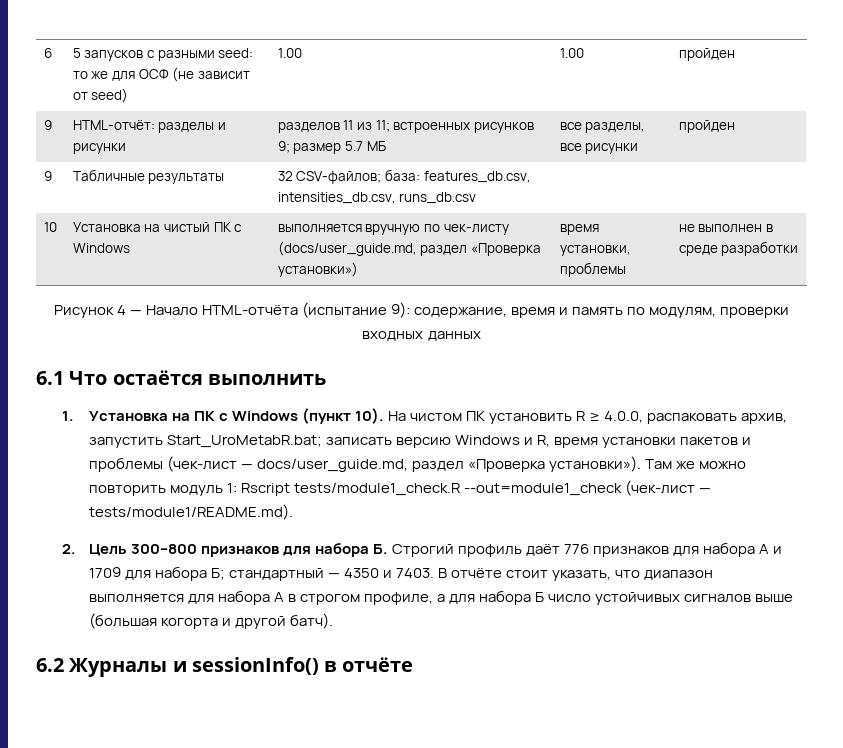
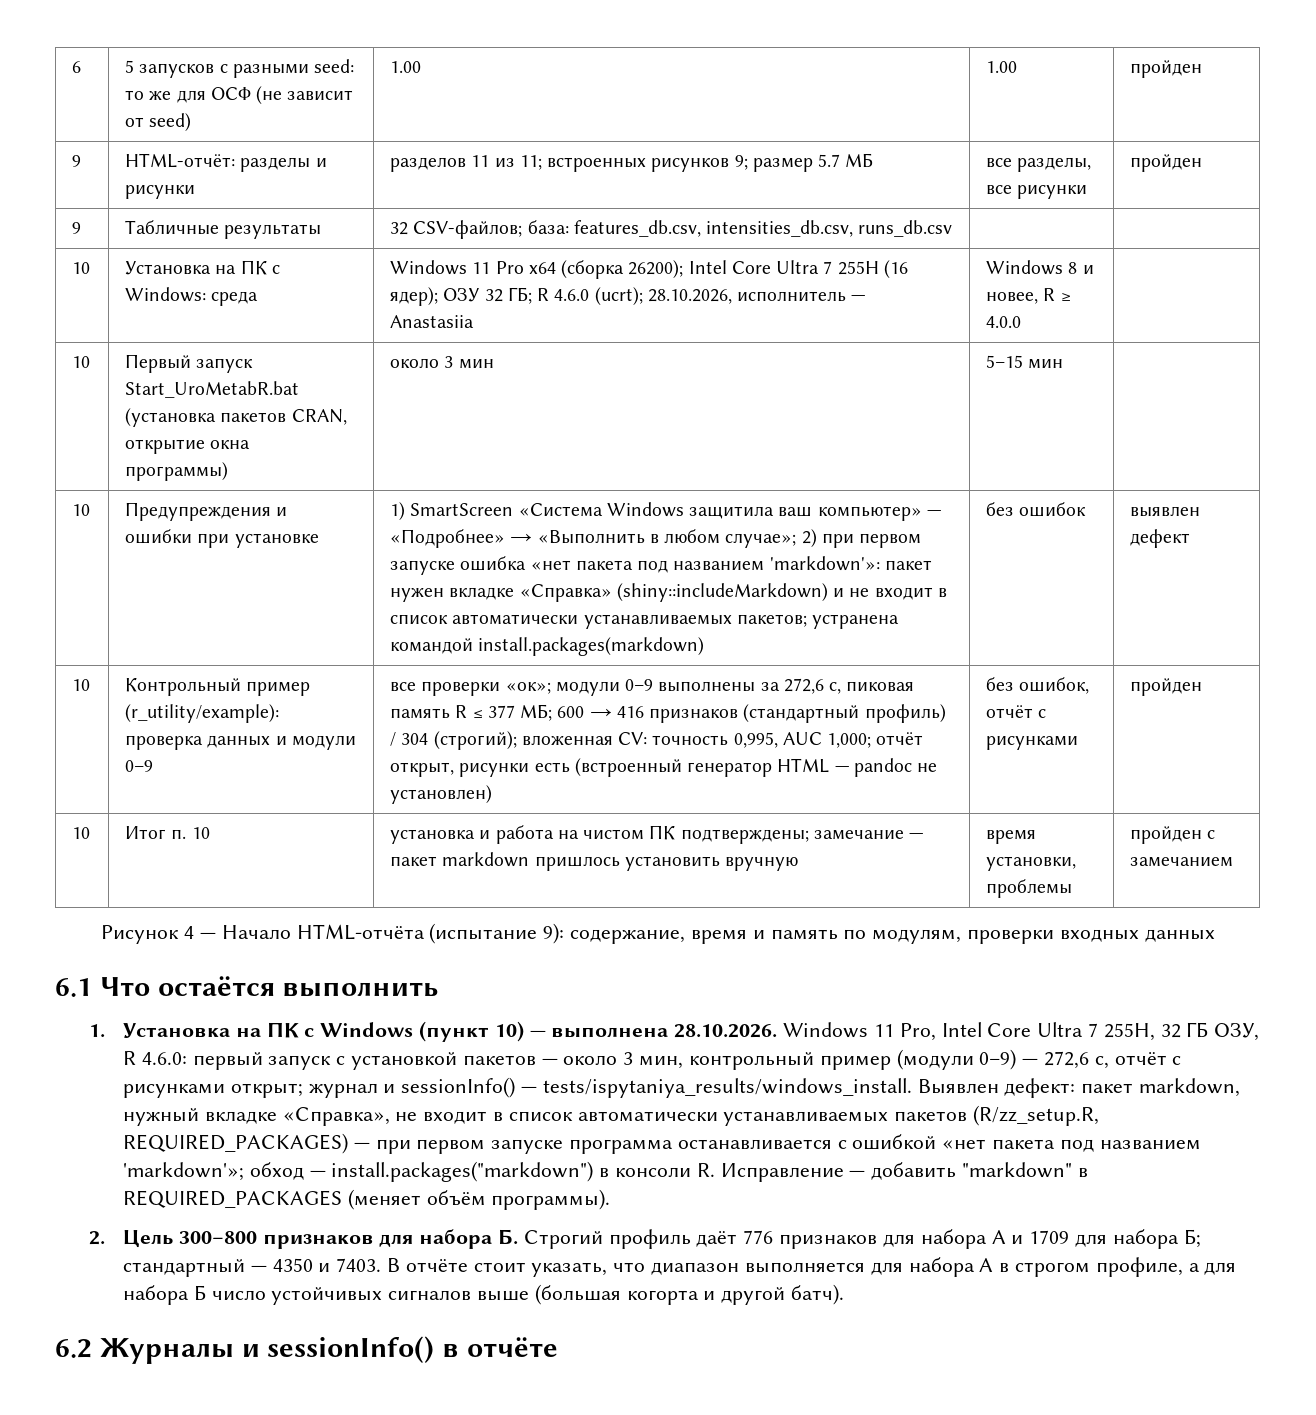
[163,222,243,232] [72,243,130,253] [277,224,509,235] [277,241,541,256] [277,262,358,277] [559,224,599,235] [559,245,631,256] [559,262,626,277] [678,224,773,233] [678,241,799,256] чистый ПК с Windows | выполняется вручную по чек-листу (docs/user_guide.md, раздел «Проверка установки») | время установки, проблемы | не выполнен в среде разработки -> [240,260,280,275] [125,287,259,306] [390,260,908,279] [390,287,866,306] [390,315,475,328] [986,260,1094,275] [986,288,1071,304] [986,316,1022,328] [72,356,91,368] [125,354,254,373] [125,381,300,398] [125,408,347,427] [125,439,251,454] [125,462,229,481] [390,356,494,369] [986,355,1064,369] [72,504,91,516] [125,502,288,521] [125,529,319,548] [390,502,941,521] [390,529,922,548] [390,556,932,575] [390,583,947,602] [390,614,900,629] [390,637,705,656] [986,502,1087,517] [1130,506,1201,517] [1130,529,1191,548] [72,679,91,691] [125,678,311,696] [125,704,280,723] [125,735,356,750] [125,760,154,772] [390,678,915,696] [390,704,946,723] [390,731,924,750] [390,758,938,777] [390,785,493,804] [986,677,1090,694] [986,705,1047,718] [986,736,1079,750] [1130,678,1203,696] [72,827,91,839] [125,826,210,839] [390,825,924,844] [390,852,799,871] [986,829,1037,844] [986,856,1077,871] [986,879,1073,898] [1130,826,1216,844] [1130,857,1234,867] ПК с Windows: среда | Windows 11 Pro x64 (сборка 26200); Intel Core Ultra 7 255H (16 ядер); ОЗУ 32 ГБ; R 4.6.0 (ucrt); 28.10.2026, исполнитель — Anastasiia | Windows 8 и новее, R ≥ 4.0.0 | // 10 | Первый запуск Start_UroMetabR.bat (установка пакетов CRAN, открытие окна программы) | около 3 мин | 5–15 мин | // 10 | Предупреждения и ошибки при установке | 1) SmartScreen «Система Windows защитила ваш компьютер» — «Подробнее» → «Выполнить в любом случае»; 2) при первом запуске ошибка «нет пакета под названием 'markdown'»: пакет нужен вкладке «Справка» (shiny::includeMarkdown) и не входит в список автоматически устанавливаемых пакетов; устранена командой install.packages(markdown) | без ошибок | выявлен дефект // 10 | Контрольный пример (r_utility/example): проверка данных и модули 0–9 | все проверки «ок»; модули 0–9 выполнены за 272,6 с, пиковая память R ≤ 377 МБ; 600 → 416 признаков (стандартный профиль) / 304 (строгий); вложенная CV: точность 0,995, AUC 1,000; отчёт открыт, рисунки есть (встроенный генератор HTML — pandoc не установлен) | без ошибок, отчёт с рисунками | пройден // 10 | Итог п. 10 | установка и работа на чистом ПК подтверждены; замечание — пакет markdown пришлось установить вручную | время установки, проблемы | пройден с замечанием
[355,408,788,424] [88,435,752,448] [88,456,747,472] [88,480,712,496] [88,504,293,520] 10). На чистом ПК установить R ≥ 4.0.0, распаковать архив, запустить Start_UroMetabR.bat; записать версию Windows и R, время установки пакетов и проблемы (чек-лист — docs/user_guide.md, раздел «Проверка установки»). Там же можно повторить модуль 1: Rscript tests/module1_check.R --out=module1_check (чек-лист — tests/module1/README.md). -> [494,1021,1260,1042] [123,1049,1182,1070] [123,1077,1241,1098] [123,1105,1100,1126] [123,1133,1201,1154] [123,1161,1088,1182] [123,1189,611,1210] 10) — выполнена 28.10.2026. Windows 11 Pro, Intel Core Ultra 7 255H, 32 ГБ ОЗУ, R 4.6.0: первый запуск с установкой пакетов — около 3 мин, контрольный пример (модули 0–9) — 272,6 с, отчёт с рисунками открыт; журнал и sessionInfo() — tests/ispytaniya_results/windows_install. Выявлен дефект: пакет markdown, нужный вкладке «Справка», не входит в список автоматически устанавливаемых пакетов (R/zz_setup.R, REQUIRED_PACKAGES) — при первом запуске программа останавливается с ошибкой «нет пакета под названием 'markdown'»; обход — install.packages("markdown") в консоли R. Исправление — добавить "markdown" в REQUIRED_PACKAGES (меняет объём программы).

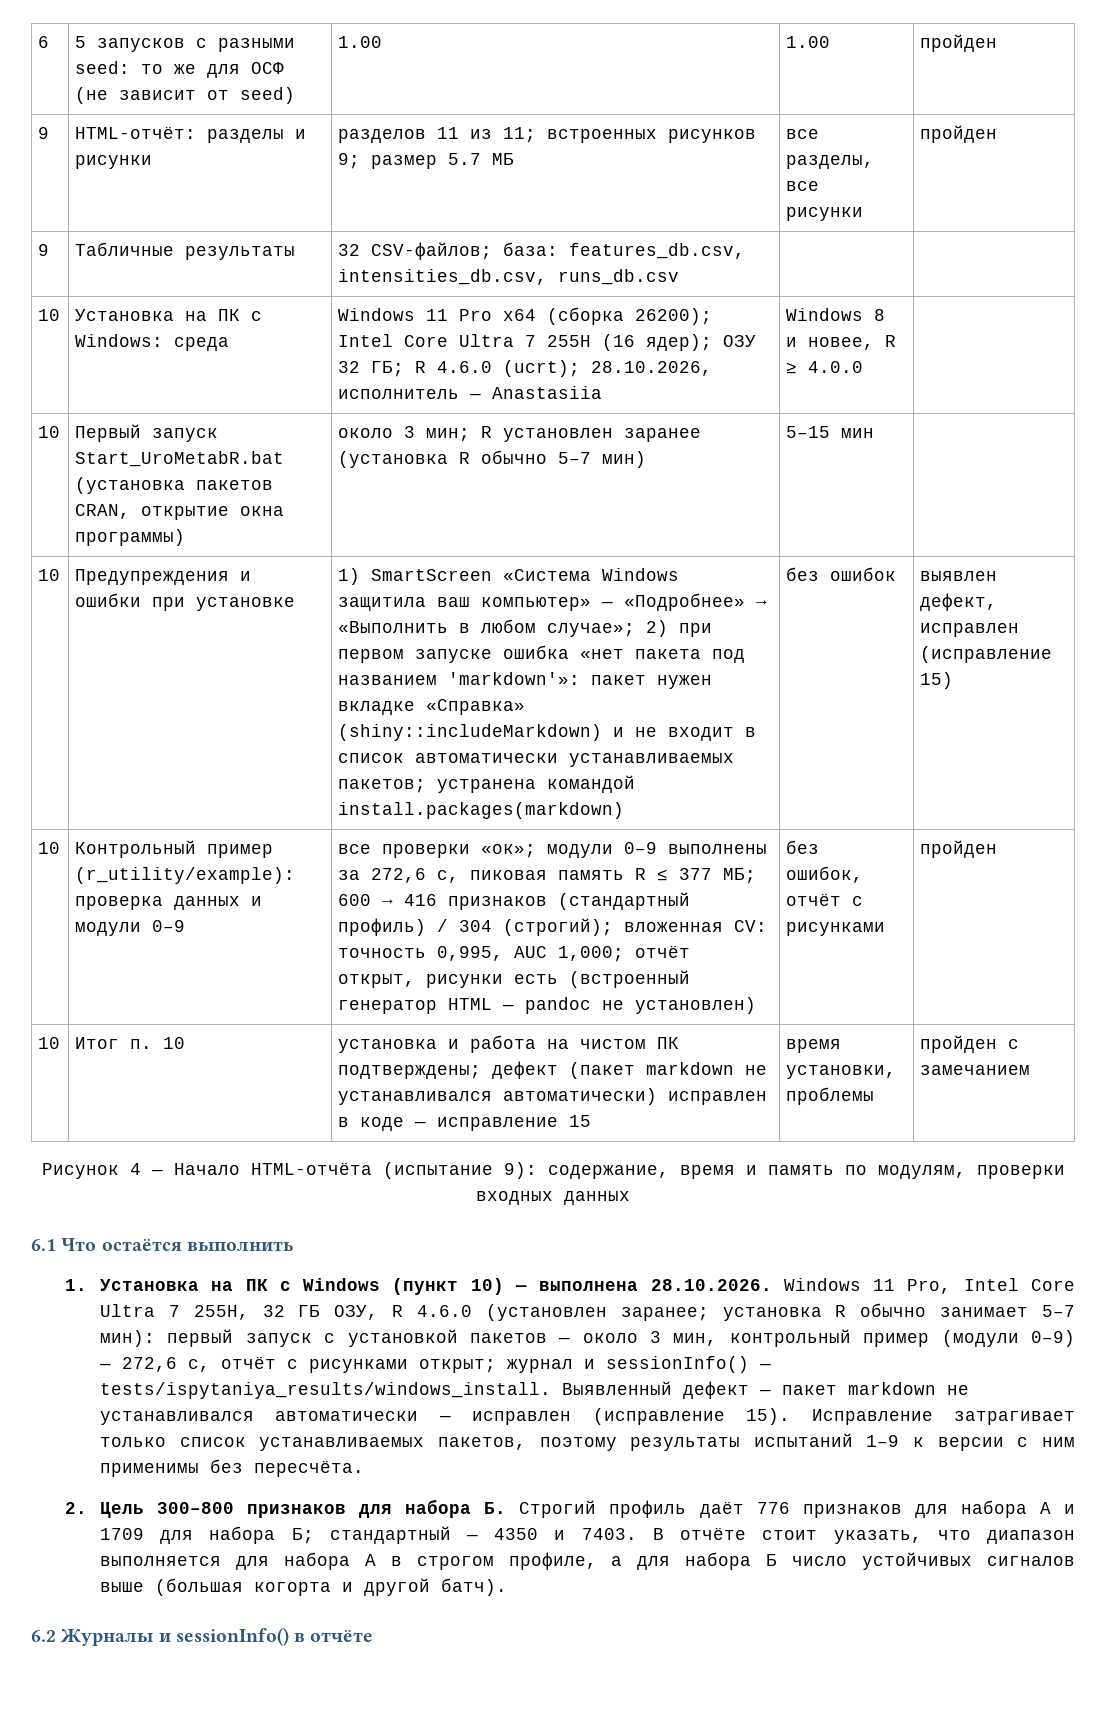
[458,359,494,369] мин -> [426,426,702,442] [338,450,647,468] мин; R установлен заранее (установка R обычно 5–7 мин)
[1130,529,1191,548] дефект -> [920,593,998,611] [920,623,1020,637] [920,646,1053,663] [920,672,954,689] дефект, исправлен (исправление 15)
[813,830,924,840] [390,852,799,871] замечание — пакет markdown пришлось установить вручную -> [492,1061,768,1079] [338,1088,768,1105] [338,1115,592,1131] дефект (пакет markdown не устанавливался автоматически) исправлен в коде — исправление 15
[141,1052,187,1065] 4.6.0: -> [416,1303,1076,1321] [99,1330,155,1347] 4.6.0 (установлен заранее; установка R обычно занимает 5–7 мин):
[917,1078,1241,1098] [123,1105,1100,1126] [123,1133,1201,1154] [123,1161,1088,1182] [123,1189,611,1210] Выявлен дефект: пакет markdown, нужный вкладке «Справка», не входит в список автоматически устанавливаемых пакетов (R/zz_setup.R, REQUIRED_PACKAGES) — при первом запуске программа останавливается с ошибкой «нет пакета под названием 'markdown'»; обход — install.packages("markdown") в консоли R. Исправление — добавить "markdown" в REQUIRED_PACKAGES (меняет объём программы). -> [561,1381,969,1399] [99,1408,1075,1425] [99,1433,1076,1451] [99,1459,364,1477] Выявленный дефект — пакет markdown не устанавливался автоматически — исправлен (исправление 15). Исправление затрагивает только список устанавливаемых пакетов, поэтому результаты испытаний 1–9 к версии с ним применимы без пересчёта.

